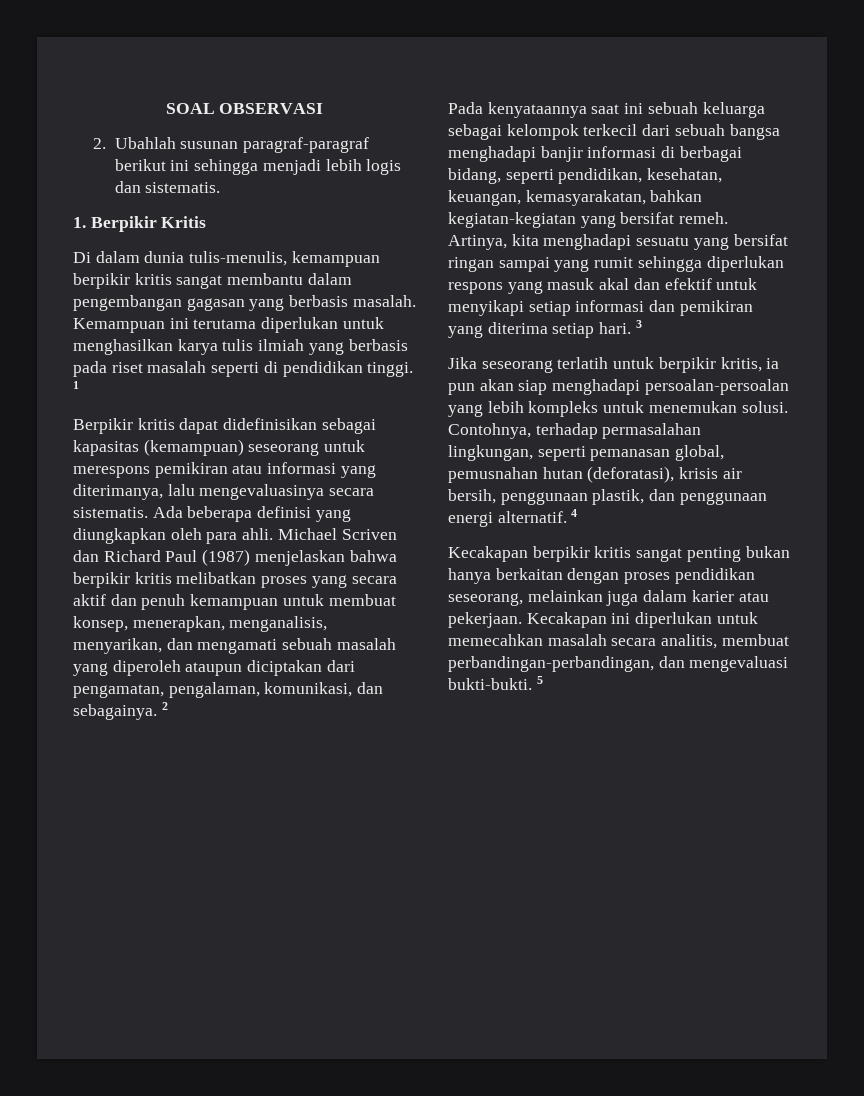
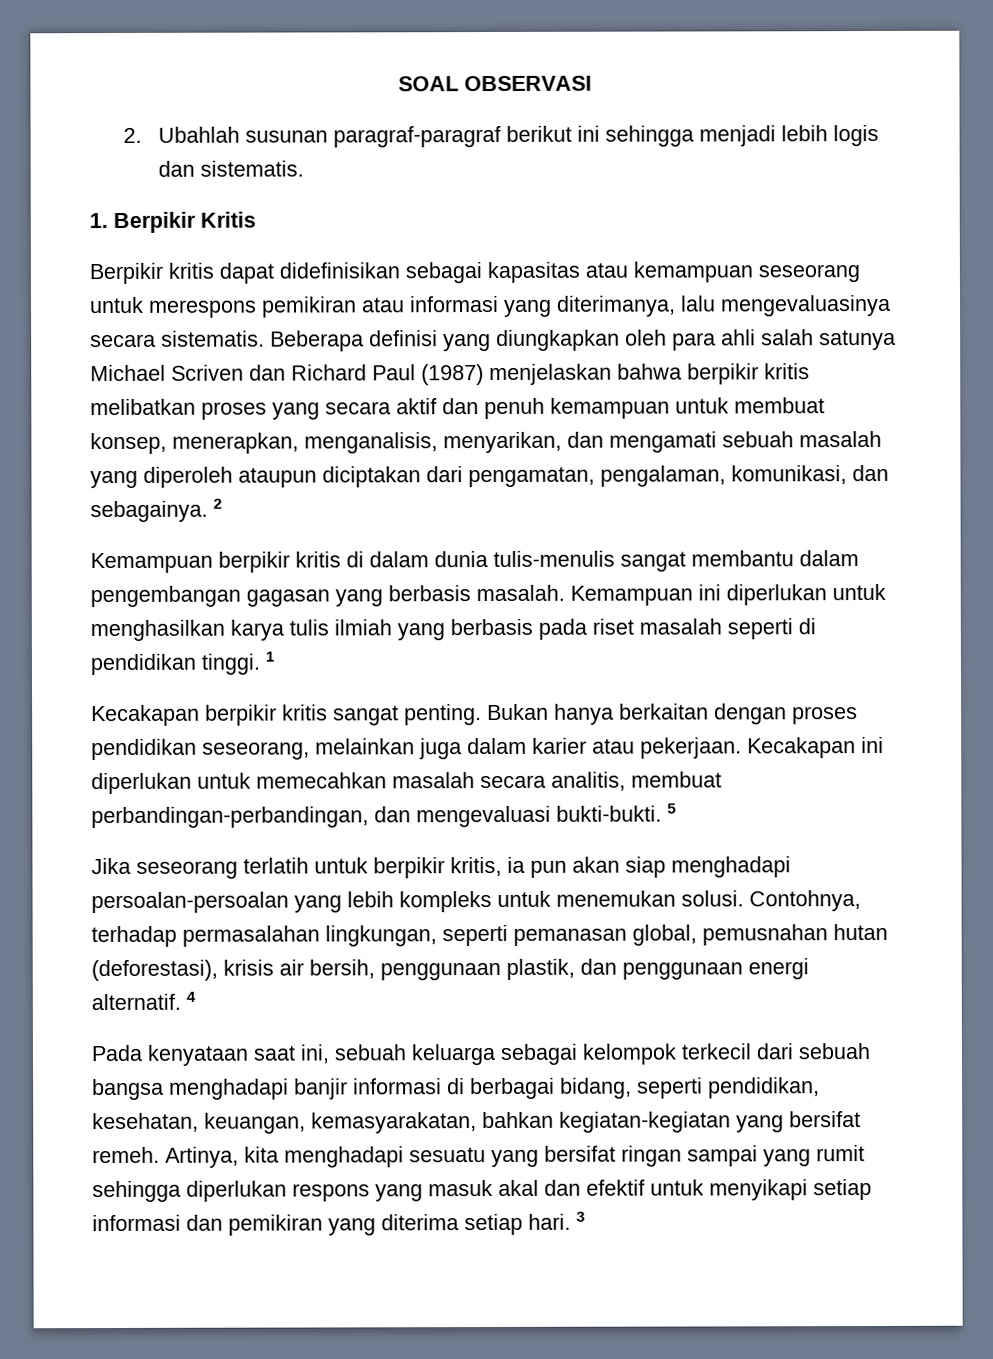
[73,251,380,267] [73,273,352,289] [73,295,416,311] [73,317,384,333] [73,339,408,355] [73,361,414,377] [73,381,79,389] // Di dalam dunia tulis-menulis, kemampuan berpikir kritis sangat membantu dalam pengembangan gagasan yang berbasis masalah. Kemampuan ini terutama diperlukan untuk menghasilkan karya tulis ilmiah yang berbasis pada riset masalah seperti di pendidikan tinggi. 1 -> (256, 219) none
[143,439,244,456] (kemampuan) -> [585,261,753,283] atau kemampuan
[152,506,253,522] Ada beberapa -> [270,330,364,352] Beberapa
[242,528,274,540] ahli. -> [721,329,896,351] ahli salah satunya
[448,102,644,118] Pada kenyataannya saat ini -> [90,550,859,574] [90,583,886,608] [90,618,816,642] [90,651,274,676] [91,703,858,727] [91,736,884,761] [91,771,722,795] [91,803,676,829] [91,856,791,879] [91,890,861,914] [91,923,888,948] [91,958,809,982] [91,991,196,1011] [91,1044,330,1066] Kemampuan berpikir kritis di dalam dunia tulis-menulis sangat membantu dalam pengembangan gagasan yang berbasis masalah. Kemampuan ini diperlukan untuk menghasilkan karya tulis ilmiah yang berbasis pada riset masalah seperti di pendidikan tinggi. 1 // Kecakapan berpikir kritis sangat penting. Bukan hanya berkaitan dengan proses pendidikan seseorang, melainkan juga dalam karier atau pekerjaan. Kecakapan ini diperlukan untuk memecahkan masalah secara analitis, membuat perbandingan-perbandingan, dan mengevaluasi bukti-bukti. 5 // Jika seseorang terlatih untuk berpikir kritis, ia pun akan siap menghadapi persoalan-persoalan yang lebih kompleks untuk menemukan solusi. Contohnya, terhadap permasalahan lingkungan, seperti pemanasan global, pemusnahan hutan (deforestasi), krisis air bersih, penggunaan plastik, dan penggunaan energi alternatif. 4 // Pada kenyataan saat ini,
[448,357,780,373] [448,379,789,395] [448,401,788,417] [448,423,702,439] [448,445,725,461] [448,466,742,483] [448,489,767,505] [448,509,578,527] [448,546,790,562] [448,568,755,584] [448,590,769,606] [448,612,758,628] [448,634,789,649] [448,656,789,672] [448,676,543,690] // Jika seseorang terlatih untuk berpikir kritis, ia pun akan siap menghadapi persoalan-persoalan yang lebih kompleks untuk menemukan solusi. Contohnya, terhadap permasalahan lingkungan, seperti pemanasan global, pemusnahan hutan (deforatasi), krisis air bersih, penggunaan plastik, dan penggunaan energi alternatif. 4 // Kecakapan berpikir kritis sangat penting bukan hanya berkaitan dengan proses pendidikan seseorang, melainkan juga dalam karier atau pekerjaan. Kecakapan ini diperlukan untuk memecahkan masalah secara analitis, membuat perbandingan-perbandingan, dan mengevaluasi bukti-bukti. 5 -> (585, 1216) none

